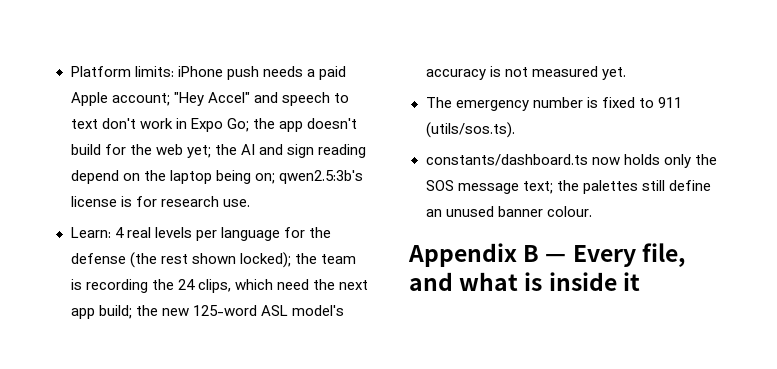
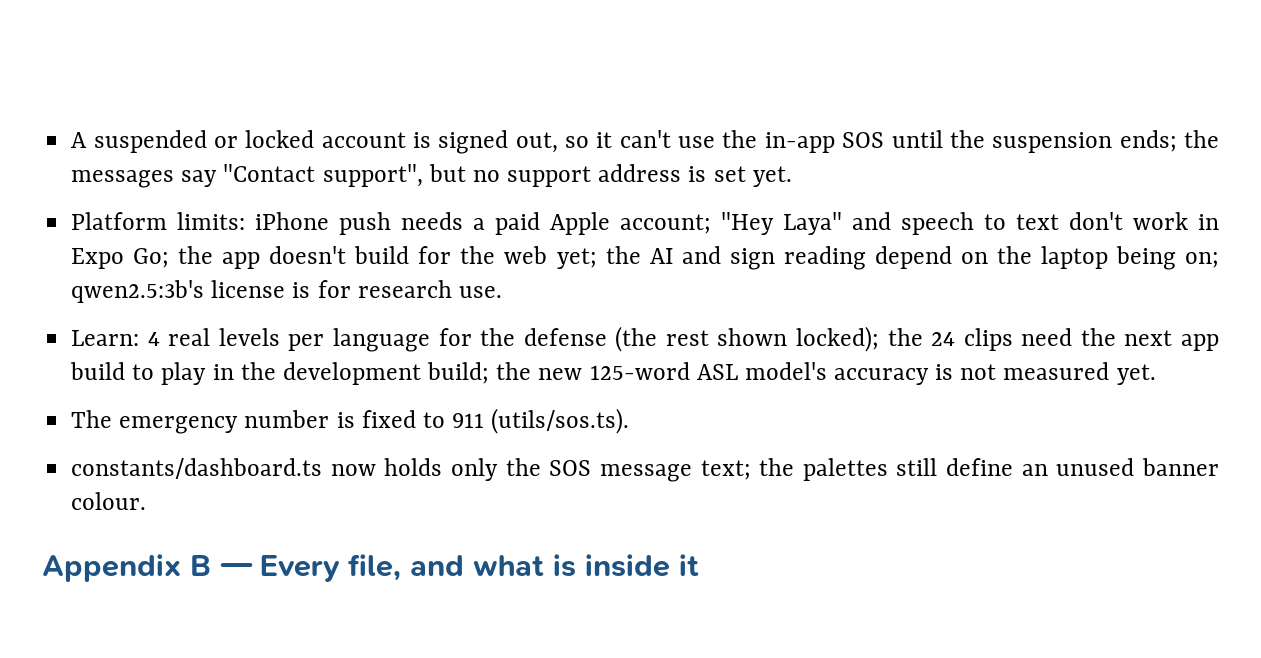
(70, 71) none -> [71,130,1219,154] [71,164,792,188] A suspended or locked account is signed out, so it can't use the in-app SOS until the suspension ends; the messages say "Contact support", but no support address is set yet. //
[207,92,250,103] Accel" -> [783,212,843,235] Laya"
[320,254,356,264] [70,279,368,293] [70,308,95,319] team is recording the 24 clips, which need the next app -> [931,328,1220,351] [70,362,421,385] 24 clips need the next app build to play in the development

